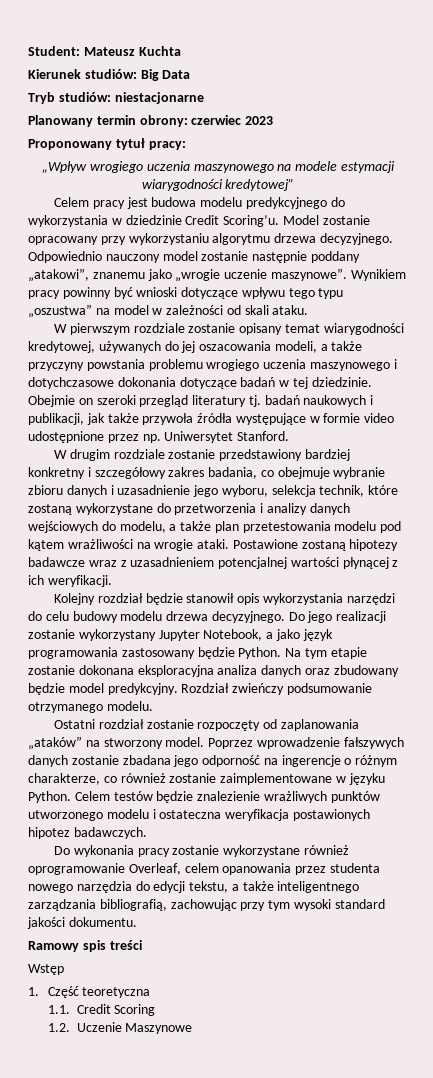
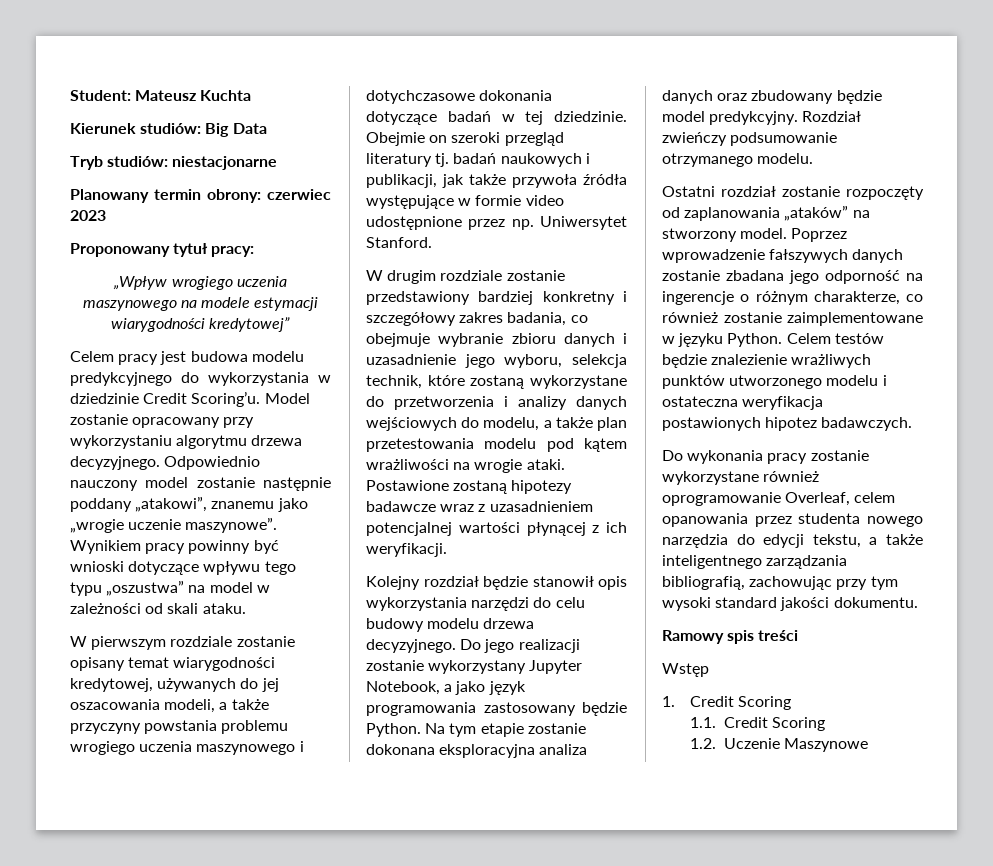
[47,986,151,998] Część teoretyczna -> [689,696,792,710] Credit Scoring

